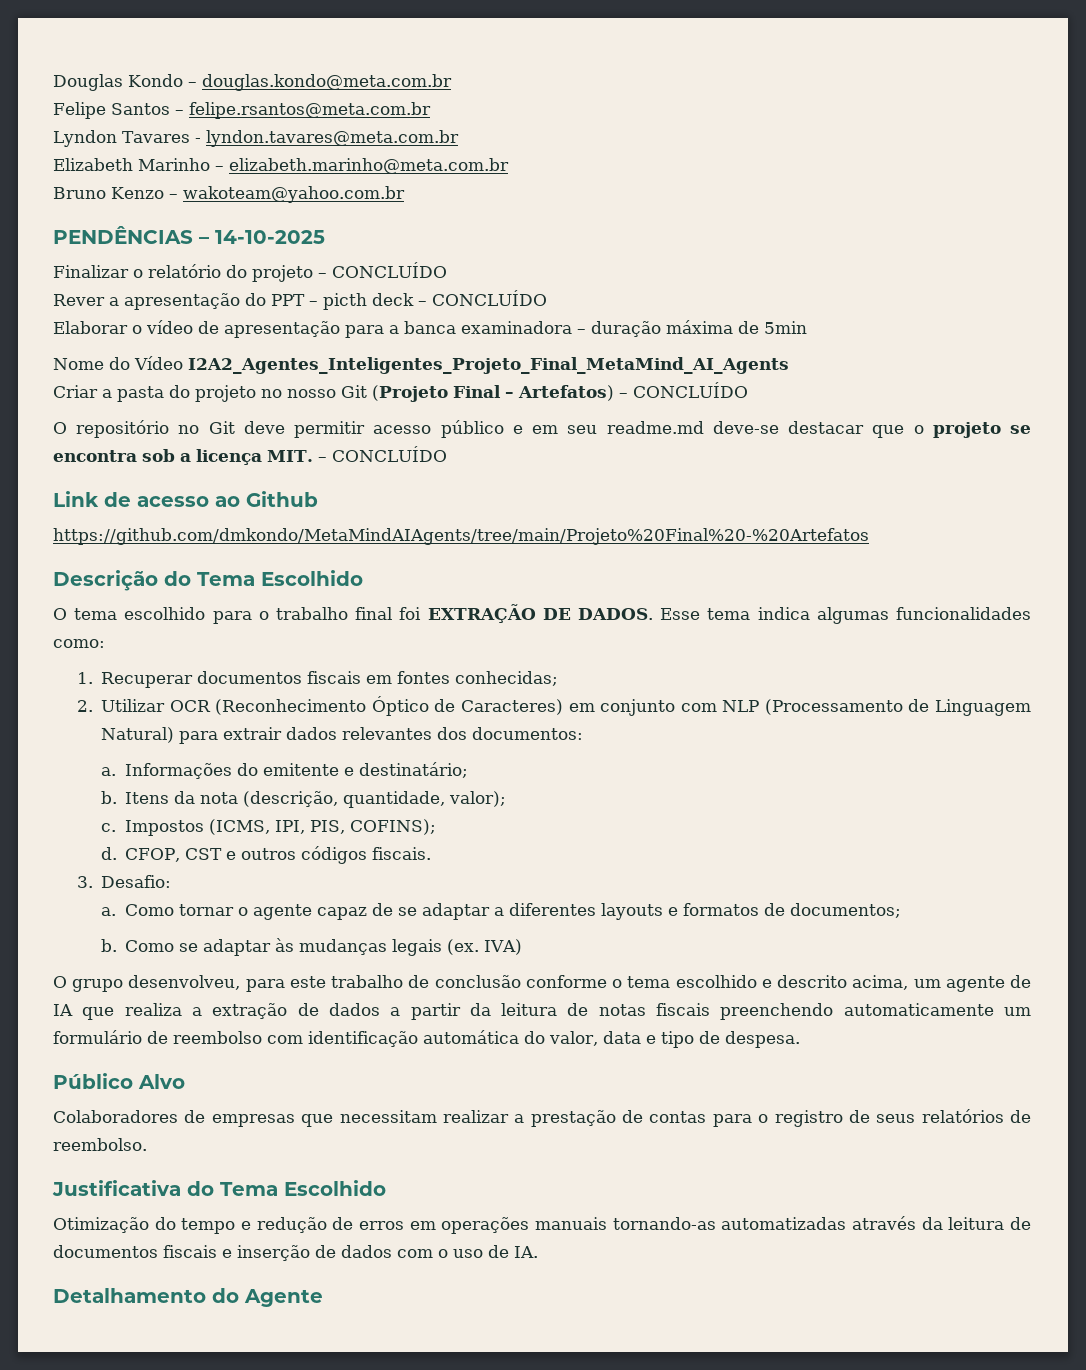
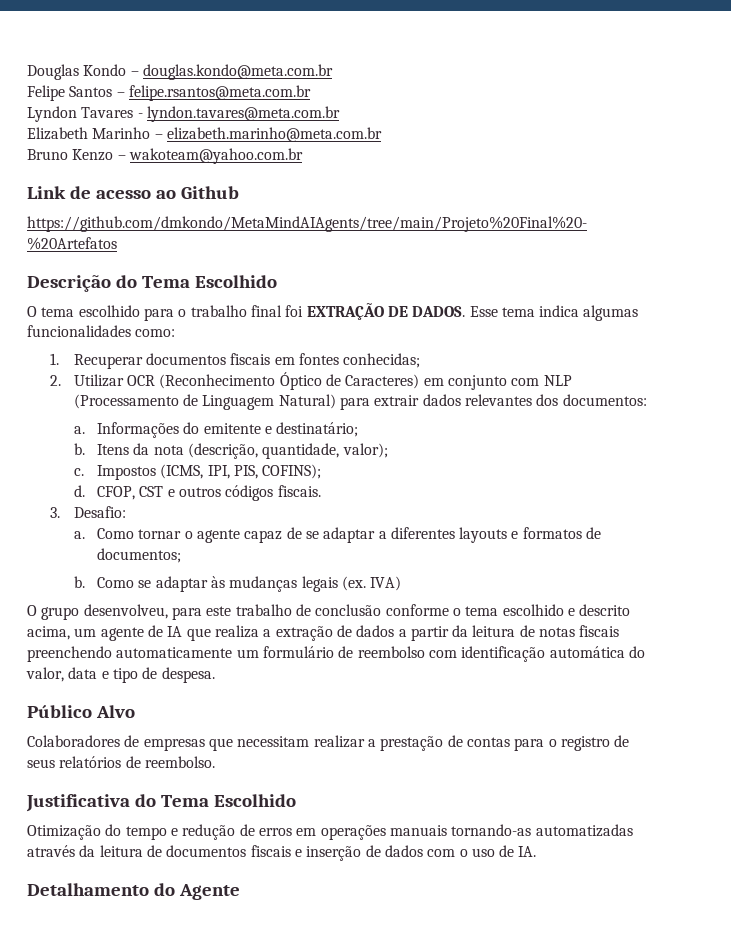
[53,226,325,244] [53,262,447,282] [53,290,547,310] [53,320,807,338] [53,356,789,374] [53,382,748,402] [53,420,1031,438] [53,446,447,465] // PENDÊNCIAS – 14-10-2025 // Finalizar o relatório do projeto – CONCLUÍDO // Rever a apresentação do PPT – picth deck – CONCLUÍDO // Elaborar o vídeo de apresentação para a banca examinadora – duração máxima de 5min // Nome do Vídeo I2A2_Agentes_Inteligentes_Projeto_Final_MetaMind_AI_Agents // Criar a pasta do projeto no nosso Git (Projeto Final – Artefatos) – CONCLUÍDO // O repositório no Git deve permitir acesso público e em seu readme.md deve-se destacar que o projeto se encontra sob a licença MIT. – CONCLUÍDO -> (303, 156) none

